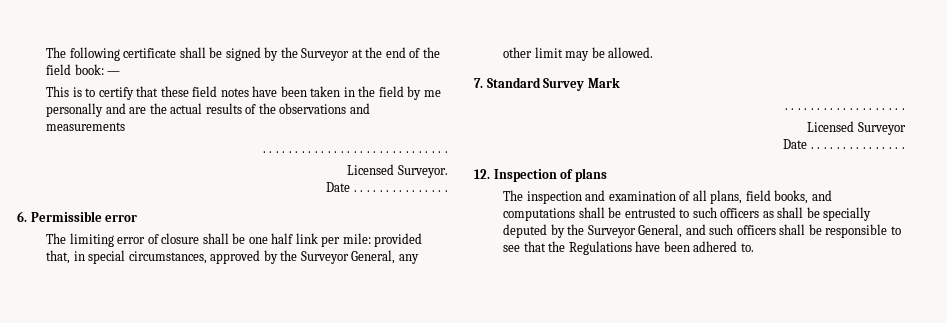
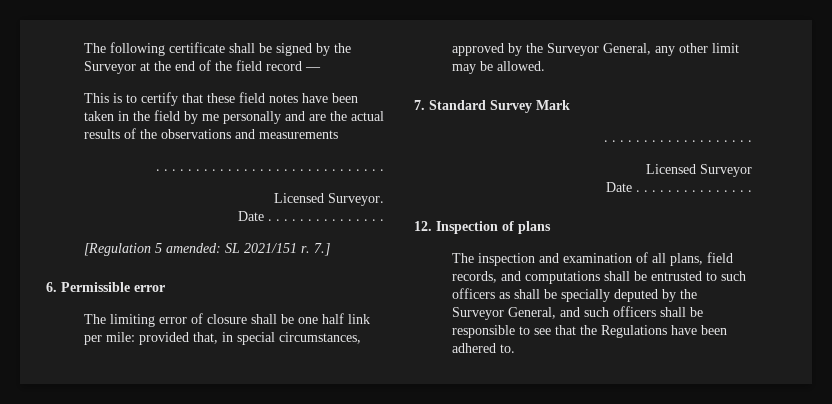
[74,64,104,75] book: -> [265,61,302,71] record
(448, 191) none -> [83,243,330,256] // [Regulation 5 amended: SL 2021/151 r. 7.]
[774,190,809,204] books, -> [451,271,497,283] records,

